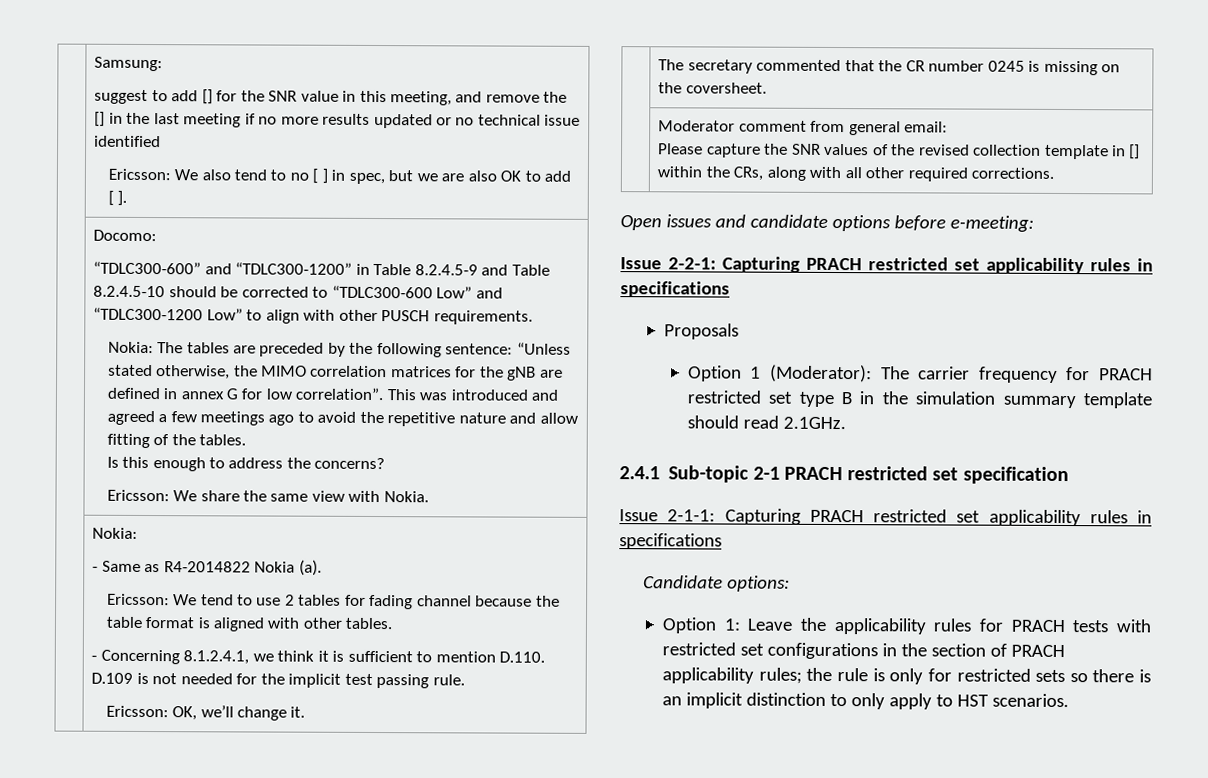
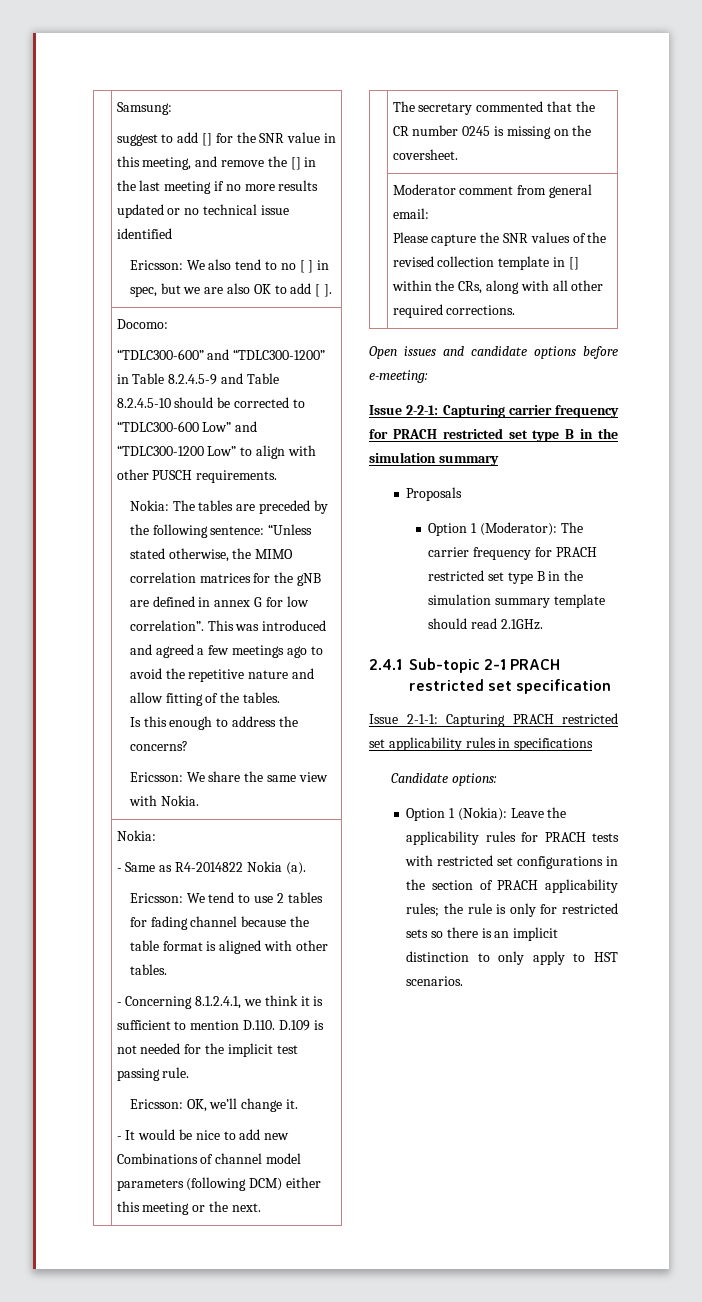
(306, 712) none -> [116,1129,290,1140] [116,1153,302,1164] [116,1177,322,1191] [116,1201,261,1215] // - It would be nice to add new Combinations of channel model parameters (following DCM) either this meeting or the next.
[806,257,1153,275] [620,281,730,298] PRACH restricted set applicability rules in specifications -> [508,405,619,418] [369,428,618,442] [369,452,499,466] carrier frequency for PRACH restricted set type B in the simulation summary
[723,618,740,631] 1: -> [449,807,507,821] 1 (Nokia):

